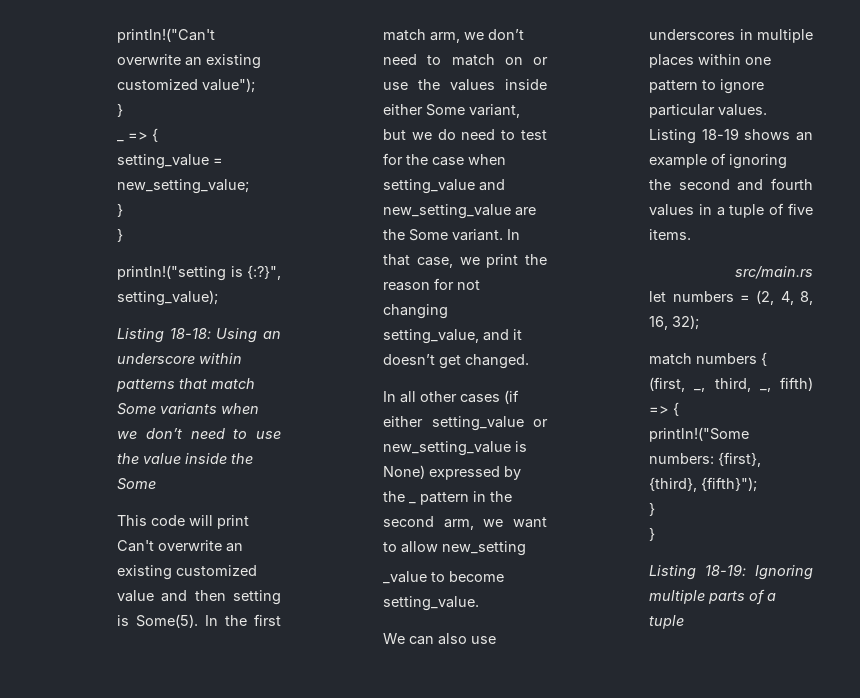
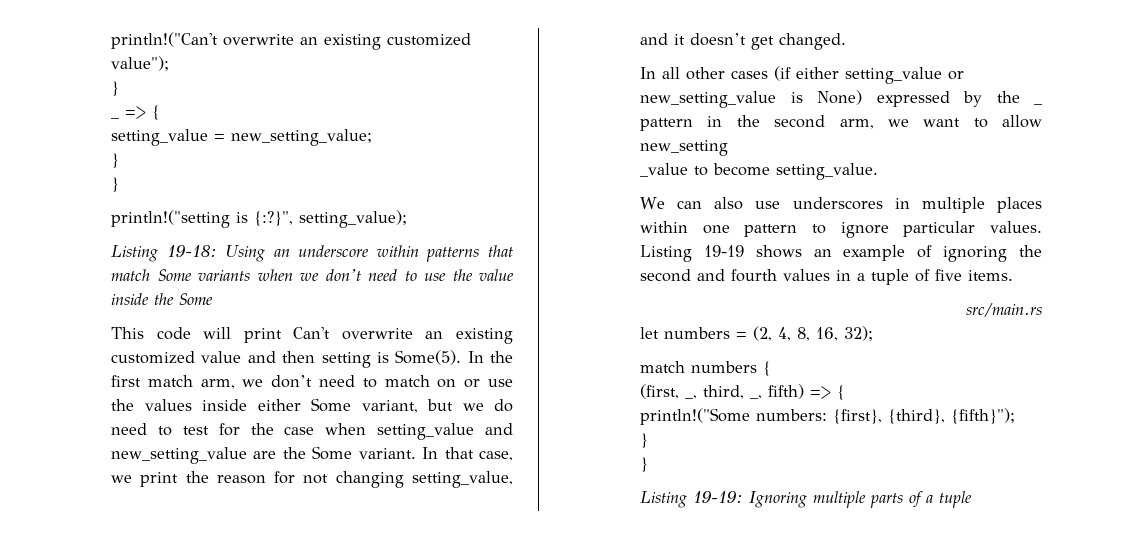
[169,328,211,339] 18-18: -> [166,245,217,257] 19-18:
[701,128,739,140] 18-19 -> [703,245,744,257] 19-19
[705,564,747,576] 18-19: -> [693,491,744,503] 19-19:

